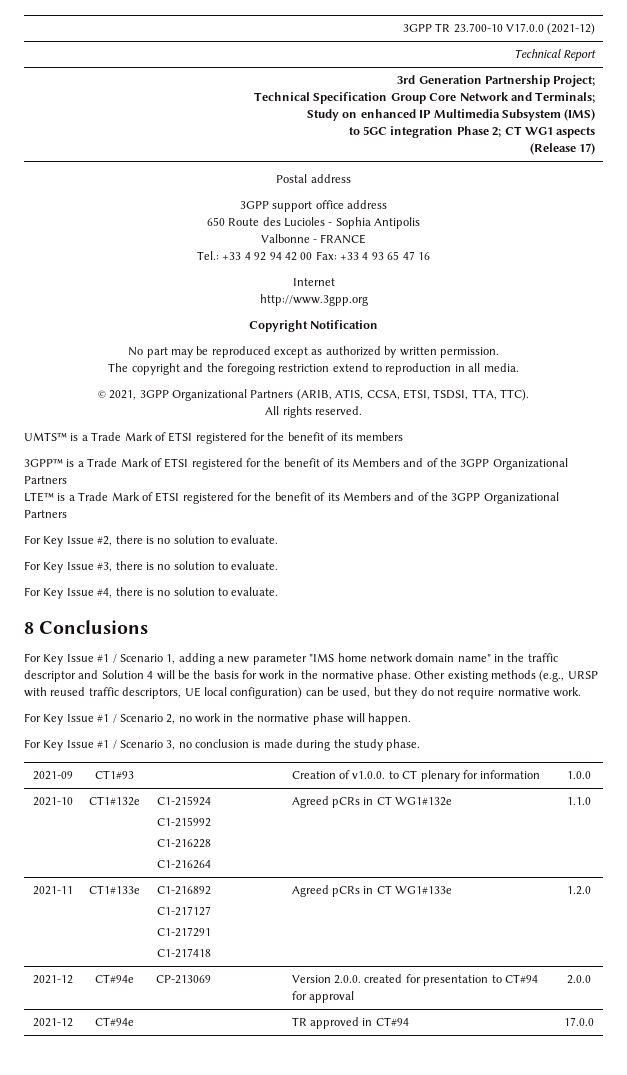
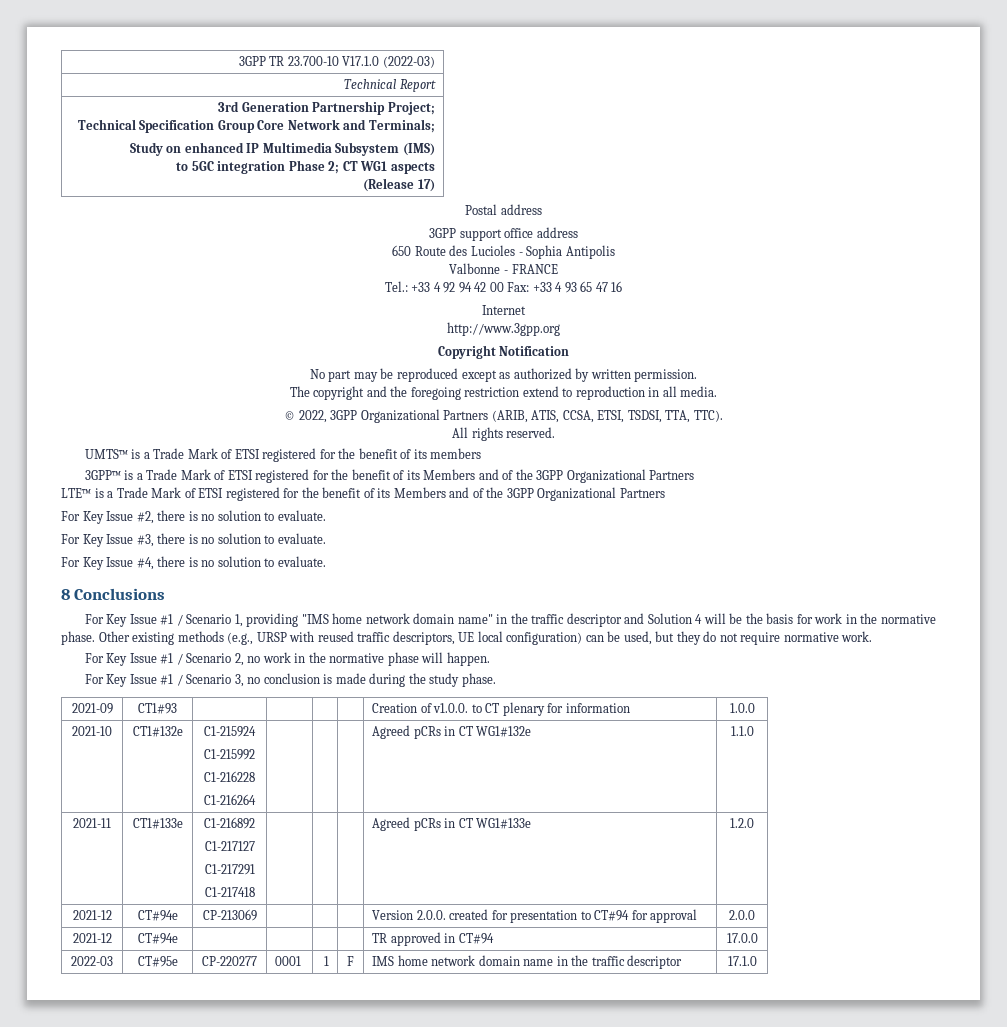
[505,23,596,35] V17.0.0 (2021-12) -> [342,56,435,68] V17.1.0 (2022-03)
[109,390,137,400] 2021, -> [298,410,327,423] 2022,
[178,653,307,665] adding a new parameter -> [246,613,299,627] providing
(594, 1021) none -> [71,956,113,966] [137,956,178,967] [202,956,257,966] [275,956,302,966] [323,956,329,966] [347,956,354,966] [372,955,683,969] [727,956,757,966] // 2022-03 | CT#95e | CP-220277 | 0001 | 1 | F | IMS home network domain name in the traffic descriptor | 17.1.0

